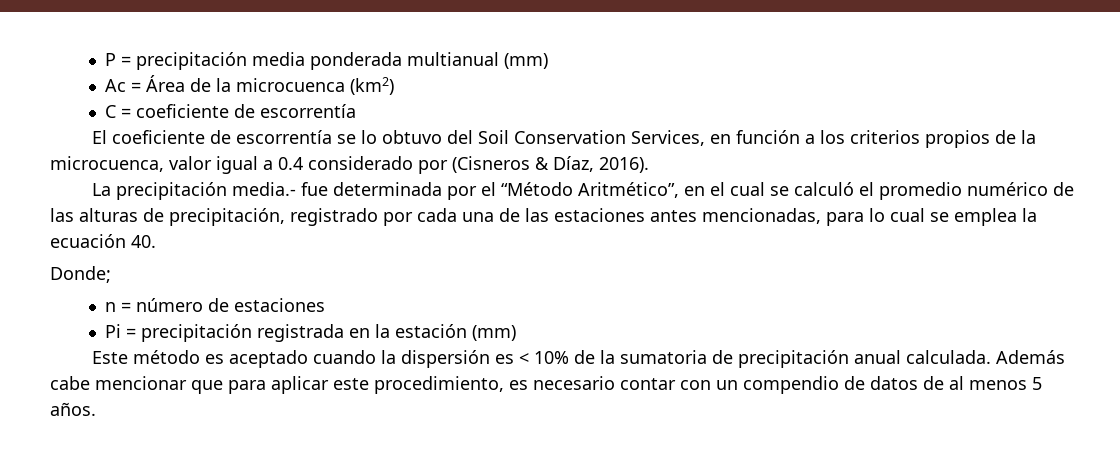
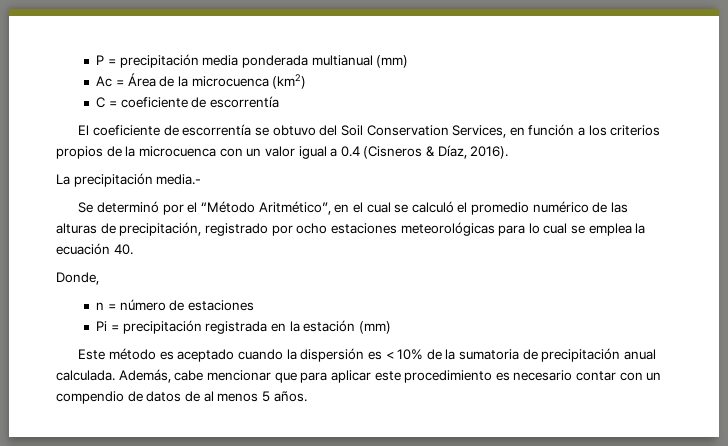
[361,130,378,144] lo -> (269, 131) none
[50,156,164,172] microcuenca, -> [138,146,262,157] microcuenca con un
[308,156,448,174] considerado por -> (360, 151) none
[301,182,443,196] fue determinada -> [78,201,159,213] // Se determinó
[417,208,821,224] cada una de las estaciones antes mencionadas, -> [296,222,495,236] ocho estaciones meteorológicas
[50,266,111,283] Donde; -> [56,272,99,285] Donde,
[996,350,1066,364] Además -> [118,369,171,383] Además,
[374,376,504,394] procedimiento, -> [404,370,493,383] procedimiento

